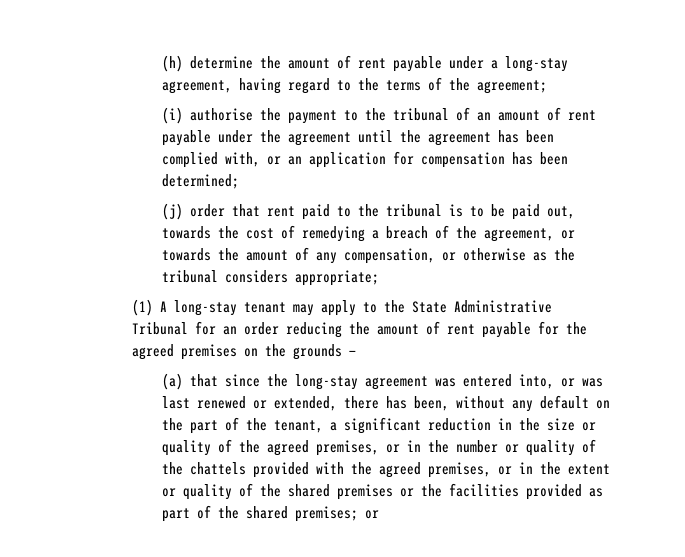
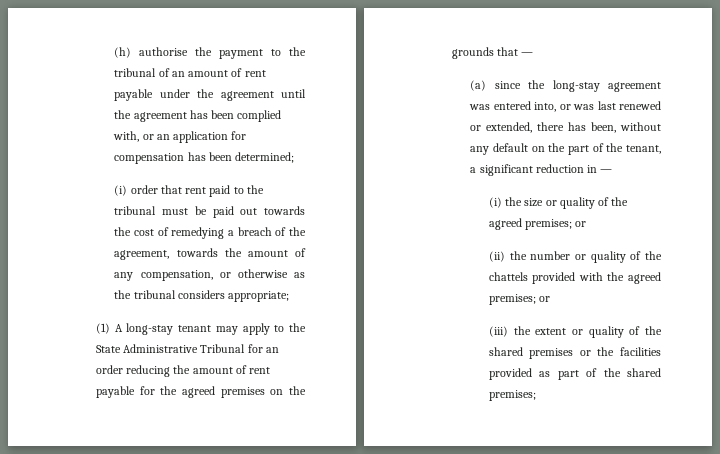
[189,55,568,72] [161,77,547,94] [161,107,183,124] determine the amount of rent payable under a long-stay agreement, having regard to the terms of the agreement; // (i) -> (132, 52) none
[161,203,183,220] (j) -> [114,185,128,196] (i)
[448,204,484,217] is to -> [162,208,189,215] must
[546,206,575,219] out, -> [240,208,258,215] out
[560,230,575,239] or -> (170, 255) none
(342, 352) none -> [497,47,519,56] that
[189,374,218,387] that -> (487, 85) none
(512, 424) none -> [600,169,613,173] [488,197,502,208] — // (i)
[315,440,421,456] premises, or in -> [525,219,587,230] [488,251,505,262] premises; or // (ii)
[427,462,533,478] premises, or in -> [488,294,551,305] [488,326,508,337] premises; or // (iii)
[364,510,379,519] or -> (536, 395) none

